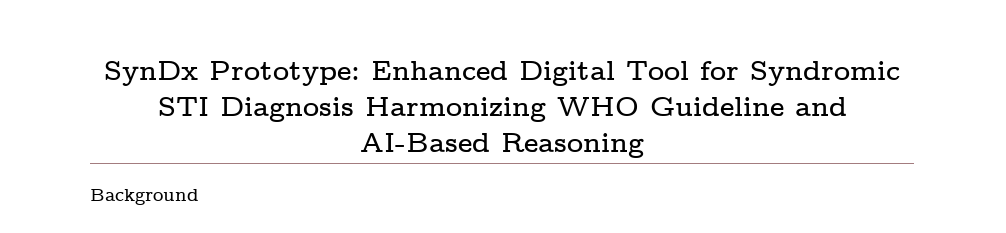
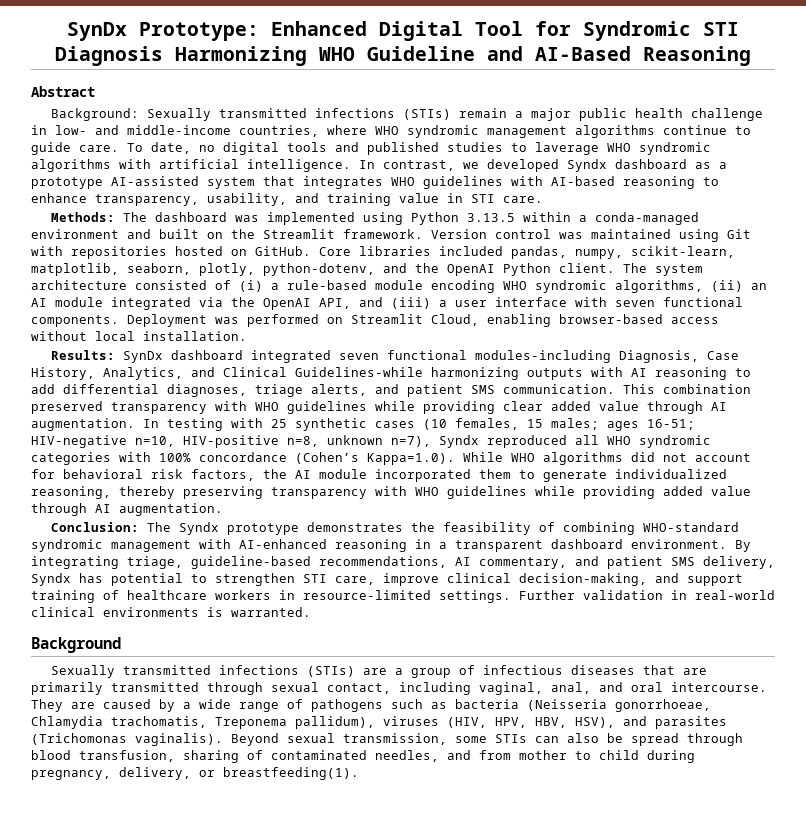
[90,189,199,205] Background -> [31,86,95,97] [50,108,763,121] [31,125,751,138] [31,142,711,155] [31,159,727,172] [31,176,719,189] [31,193,543,206] [50,212,699,225] [31,229,751,242] [31,246,735,259] [31,263,703,276] [31,280,767,293] [31,297,743,310] [31,314,719,327] [31,331,247,341] [50,350,739,363] [31,367,751,380] [31,384,751,397] [31,401,727,414] [31,418,695,431] [31,435,711,448] [31,452,751,465] [31,469,727,482] [31,486,751,499] [31,503,223,516] [50,522,739,535] [31,539,751,552] [31,556,775,569] [31,573,743,586] [31,590,775,603] [31,607,311,617] [31,637,121,653] [50,665,707,678] [31,682,767,695] [31,699,711,712] [31,716,727,729] [31,733,743,746] [31,750,695,763] [31,767,359,780] Abstract // Background: Sexually transmitted infections (STIs) remain a major public health challenge in low- and middle-income countries, where WHO syndromic management algorithms continue to guide care. To date, no digital tools and published studies to laverage WHO syndromic algorithms with artificial intelligence. In contrast, we developed Syndx dashboard as a prototype AI-assisted system that integrates WHO guidelines with AI-based reasoning to enhance transparency, usability, and training value in STI care. // Methods: The dashboard was implemented using Python 3.13.5 within a conda-managed environment and built on the Streamlit framework. Version control was maintained using Git with repositories hosted on GitHub. Core libraries included pandas, numpy, scikit-learn, matplotlib, seaborn, plotly, python-dotenv, and the OpenAI Python client. The system architecture consisted of (i) a rule-based module encoding WHO syndromic algorithms, (ii) an AI module integrated via the OpenAI API, and (iii) a user interface with seven functional components. Deployment was performed on Streamlit Cloud, enabling browser-based access without local installation. // Results: SynDx dashboard integrated seven functional modules-including Diagnosis, Case History, Analytics, and Clinical Guidelines-while harmonizing outputs with AI reasoning to add differential diagnoses, triage alerts, and patient SMS communication. This combination preserved transparency with WHO guidelines while providing clear added value through AI augmentation. In testing with 25 synthetic cases (10 females, 15 males; ages 16-51; HIV-negative n=10, HIV-positive n=8, unknown n=7), Syndx reproduced all WHO syndromic categories with 100% concordance (Cohen’s Kappa=1.0). While WHO algorithms did not account for behavioral risk factors, the AI module incorporated them to generate individualized reasoning, thereby preserving transparency with WHO guidelines while providing added value through AI augmentation. // Conclusion: The Syndx prototype demonstrates the feasibility of combining WHO-standard syndromic management with AI-enhanced reasoning in a transparent dashboard environment. By integrating triage, guideline-based recommendations, AI commentary, and patient SMS delivery, Syndx has potential to strengthen STI care, improve clinical decision-making, and support training of healthcare workers in resource-limited settings. Further validation in real-world clinical environments is warranted. // Background // Sexually transmitted infections (STIs) are a group of infectious diseases that are primarily transmitted through sexual contact, including vaginal, anal, and oral intercourse. They are caused by a wide range of pathogens such as bacteria (Neisseria gonorrhoeae, Chlamydia trachomatis, Treponema pallidum), viruses (HIV, HPV, HBV, HSV), and parasites (Trichomonas vaginalis). Beyond sexual transmission, some STIs can also be spread through blood transfusion, sharing of contaminated needles, and from mother to child during pregnancy, delivery, or breastfeeding(1).

